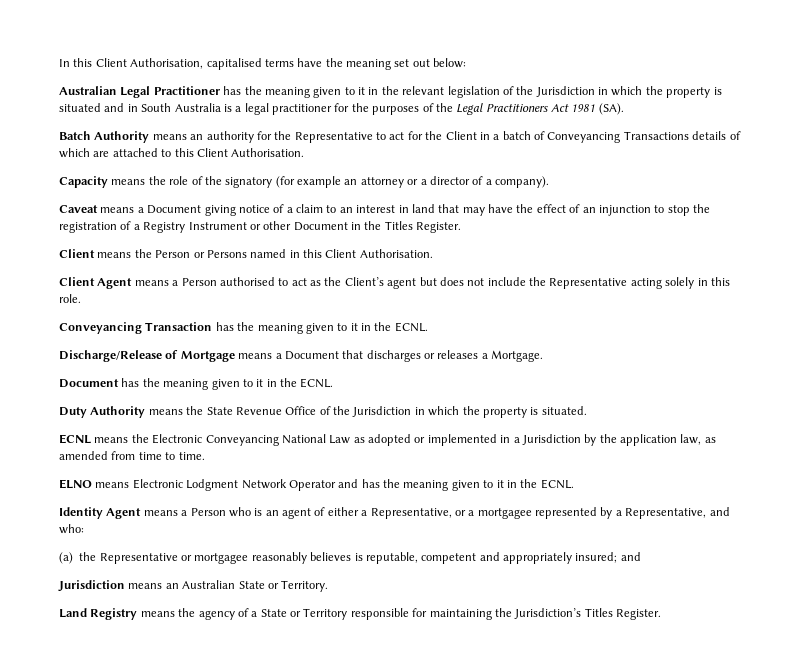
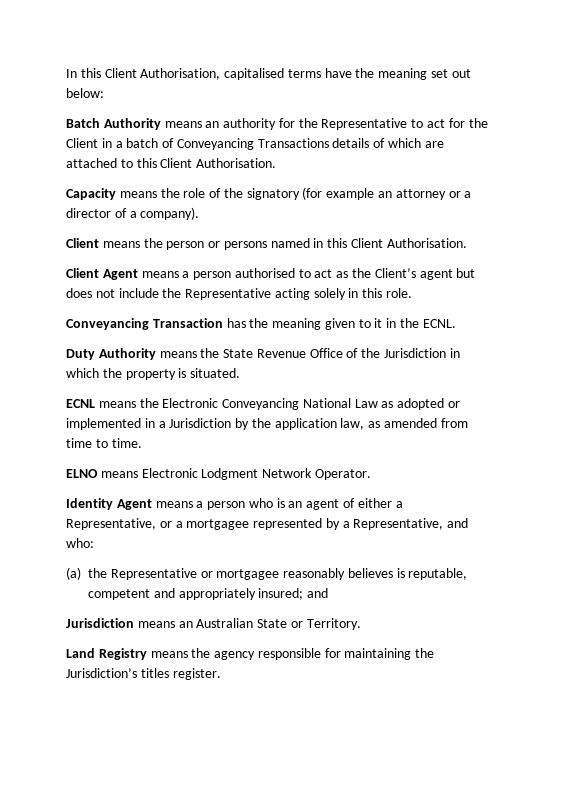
[59,86,722,98] [59,103,624,115] // Australian Legal Practitioner has the meaning given to it in the relevant legislation of the Jurisdiction in which the property is situated and in South Australia is a legal practitioner for the purposes of the Legal Practitioners Act 1981 (SA). -> (104, 93) none
[59,204,710,216] [59,221,462,233] // Caveat means a Document giving notice of a claim to an interest in land that may have the effect of an injunction to stop the registration of a Registry Instrument or other Document in the Titles Register. -> (200, 213) none
[155,250,247,258] Person or Persons -> [166,241,267,250] person or persons
[181,278,217,286] Person -> [193,271,232,280] person
[59,350,544,362] [59,378,334,390] // Discharge/Release of Mortgage means a Document that discharges or releases a Mortgage. // Document has the meaning given to it in the ECNL. -> (456, 323) none
[288,479,574,491] Operator and has the meaning given to it in the ECNL. -> [314,469,371,480] Operator.
[190,508,226,516] Person -> [207,501,246,510] person
[237,608,348,620] of a State or Territory -> (256, 655) none
[584,608,661,620] Titles Register. -> [140,668,221,680] titles register.

